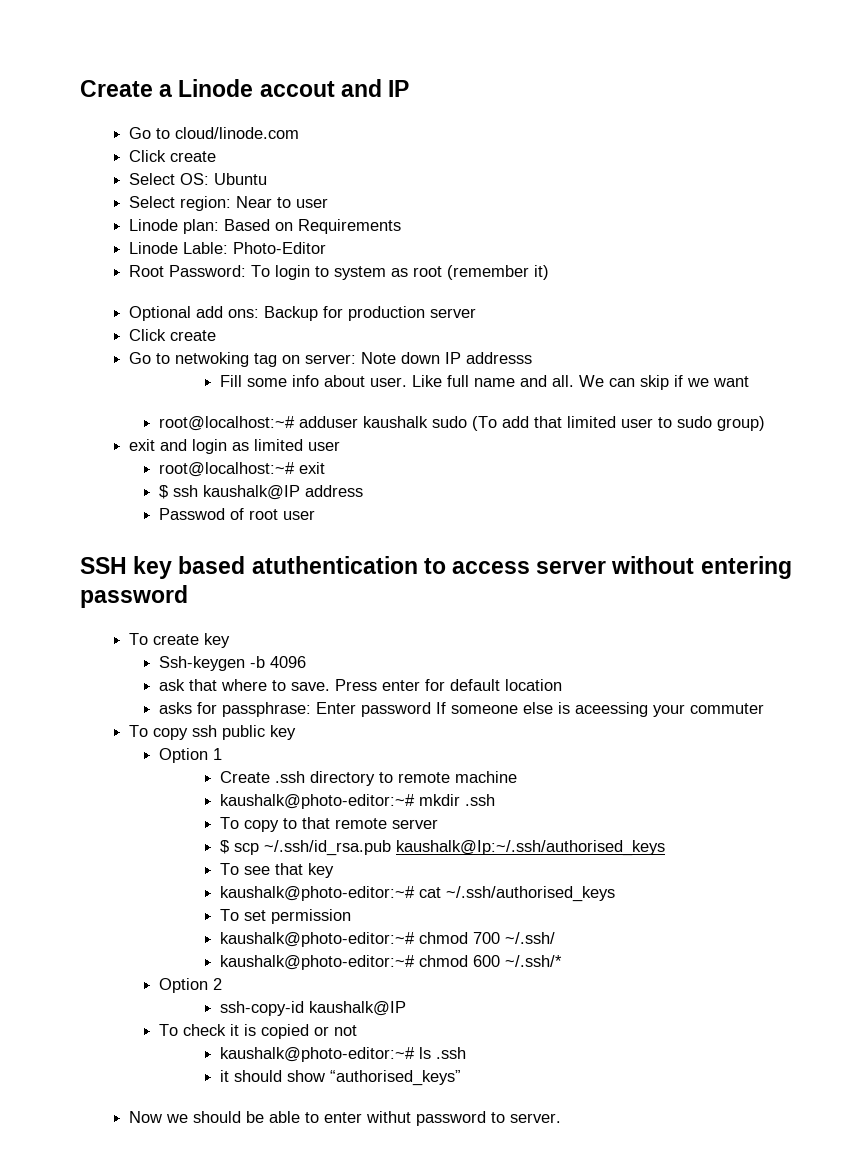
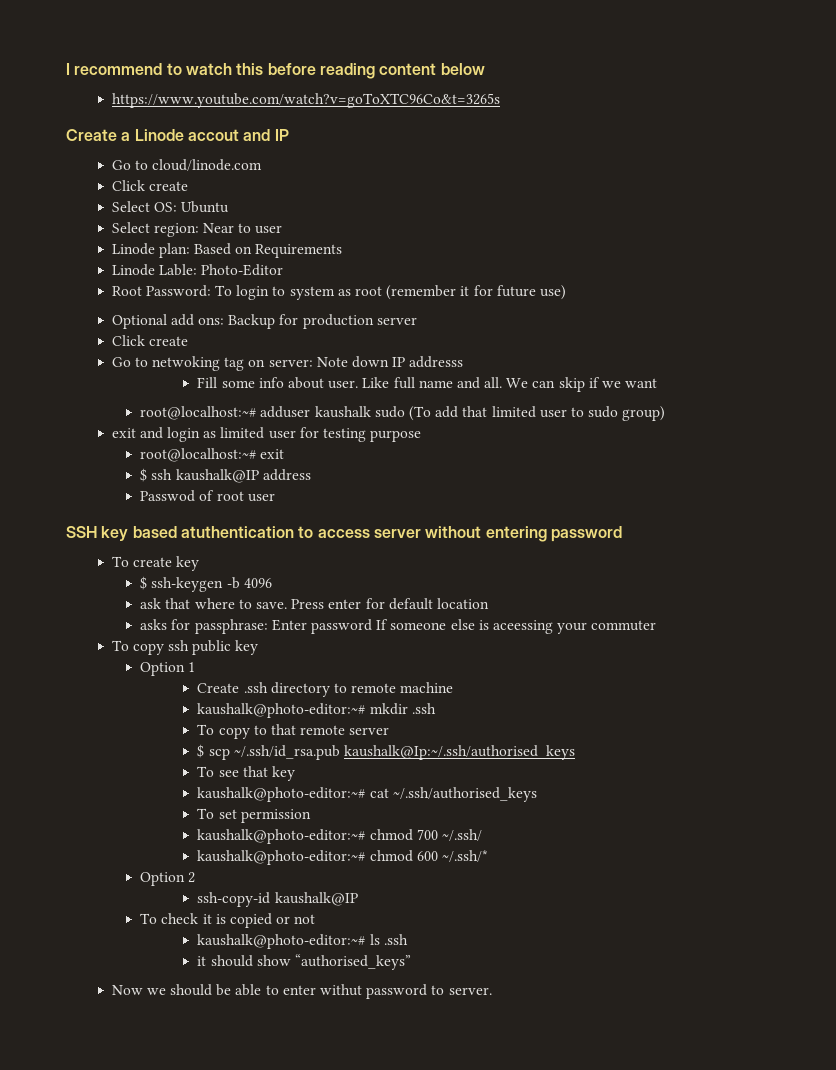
(80, 88) none -> [66,63,485,79] [111,93,500,108] I recommend to watch this before reading content below // https://www.youtube.com/watch?v=goToXTC96Co&t=3265s //
[533,265,549,280] it) -> [460,285,566,300] it for future use)
(340, 446) none -> [299,427,422,442] for testing purpose
[158,656,245,671] Ssh-keygen -> [140,576,224,592] $ ssh-keygen

